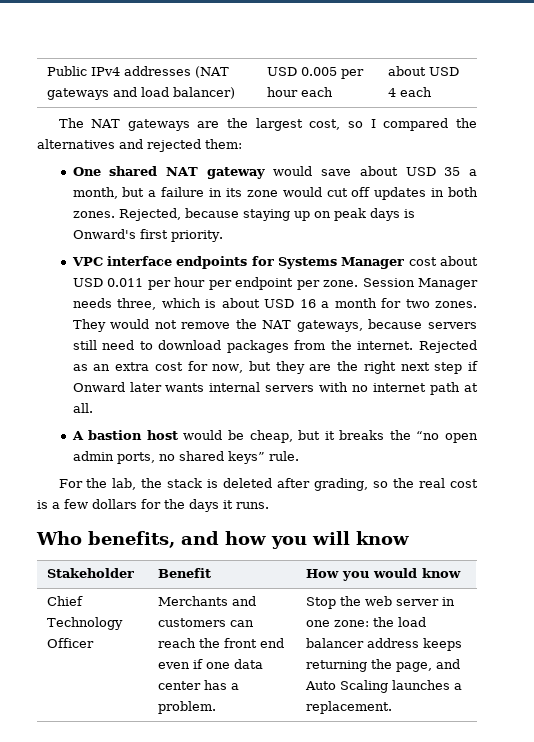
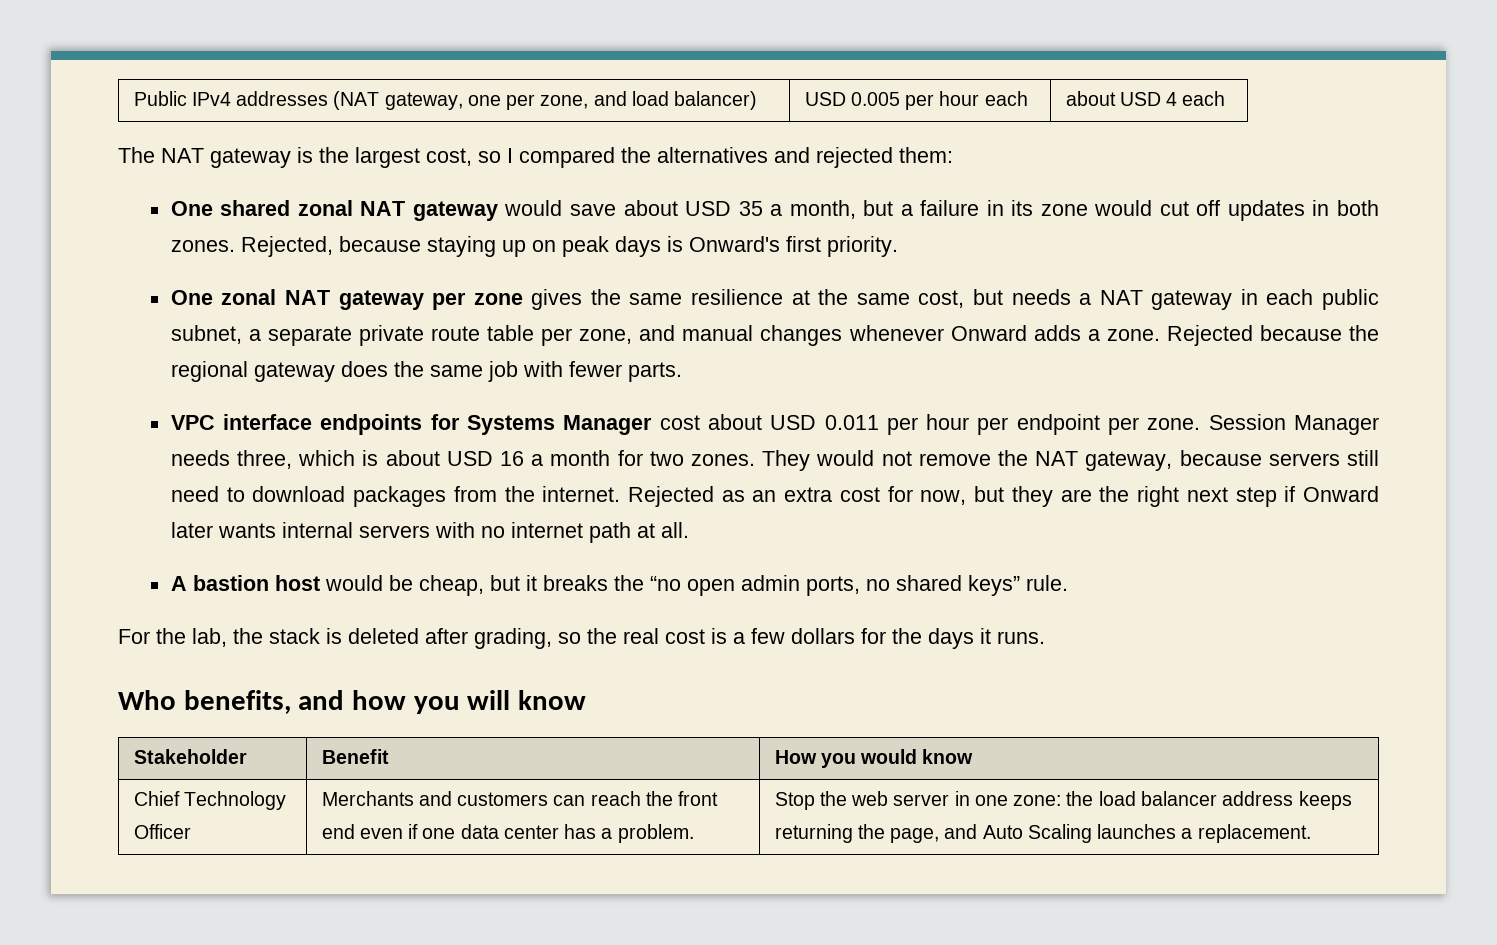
[46,88,109,100] gateways -> [384,92,589,110] gateway, one per zone,
[127,119,220,131] gateways are -> [210,147,313,168] gateway is
(158, 171) none -> [297,200,353,216] zonal
(223, 236) none -> [170,289,1379,310] [170,325,1379,346] [170,361,682,382] // One zonal NAT gateway per zone gives the same resilience at the same cost, but needs a NAT gateway in each public subnet, a separate private route table per zone, and manual changes whenever Onward adds a zone. Rejected because the regional gateway does the same job with fewer parts.
[296,320,363,332] gateways, -> [1085,451,1173,471] gateway,

